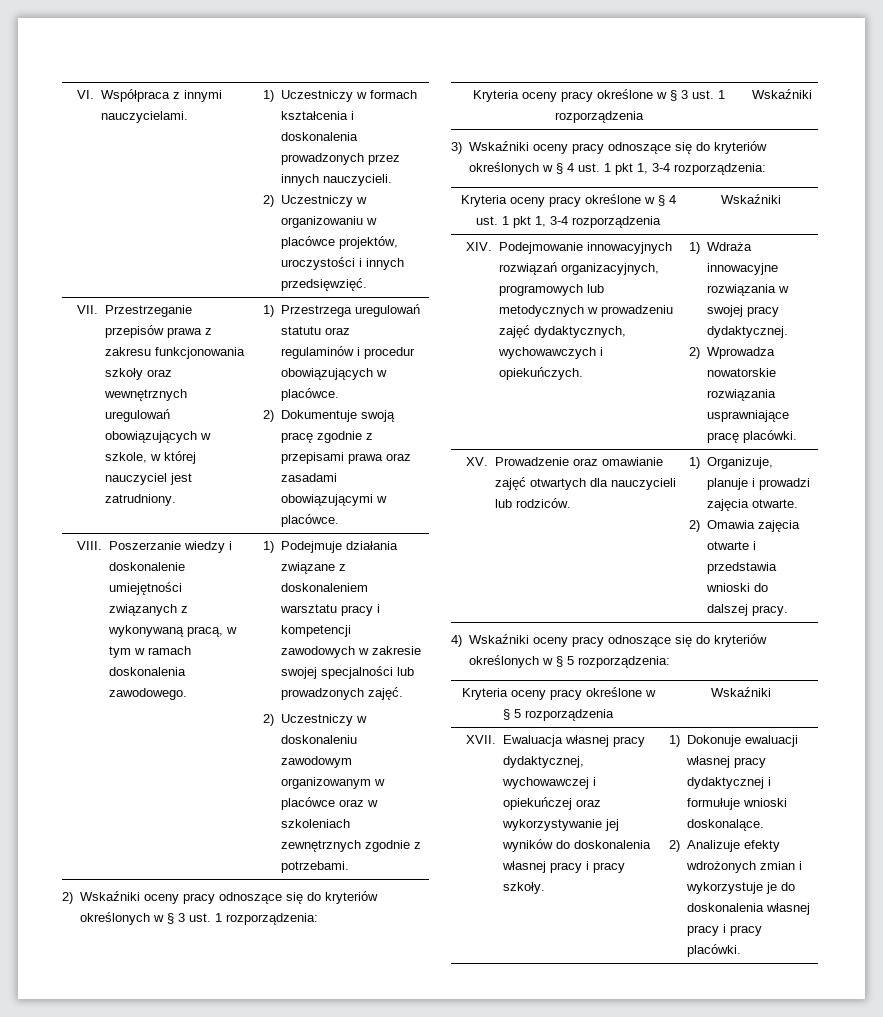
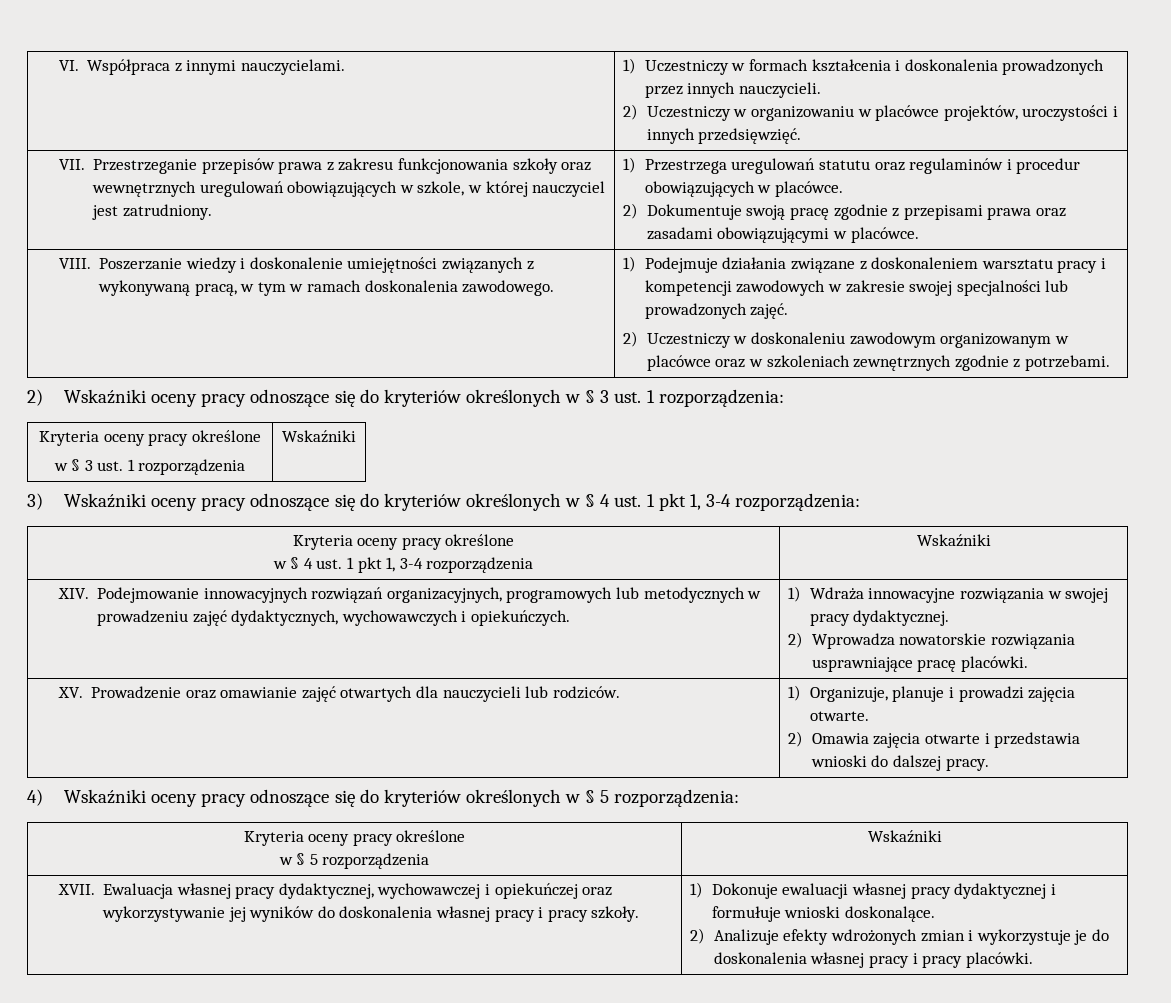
(653, 94) none -> (261, 436) //
(641, 199) none -> (515, 540) //
(642, 692) none -> (466, 836) //

